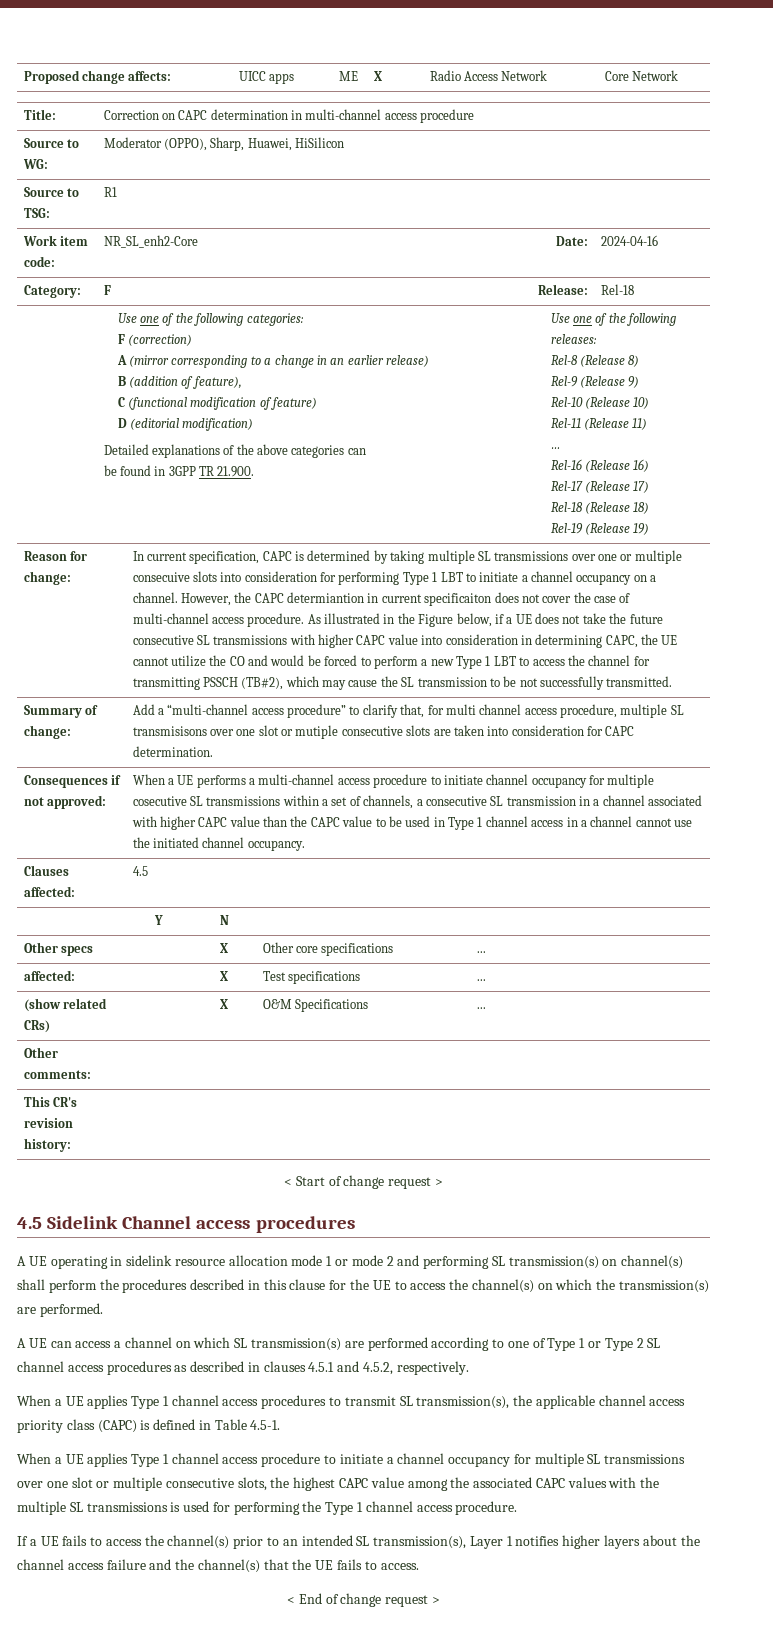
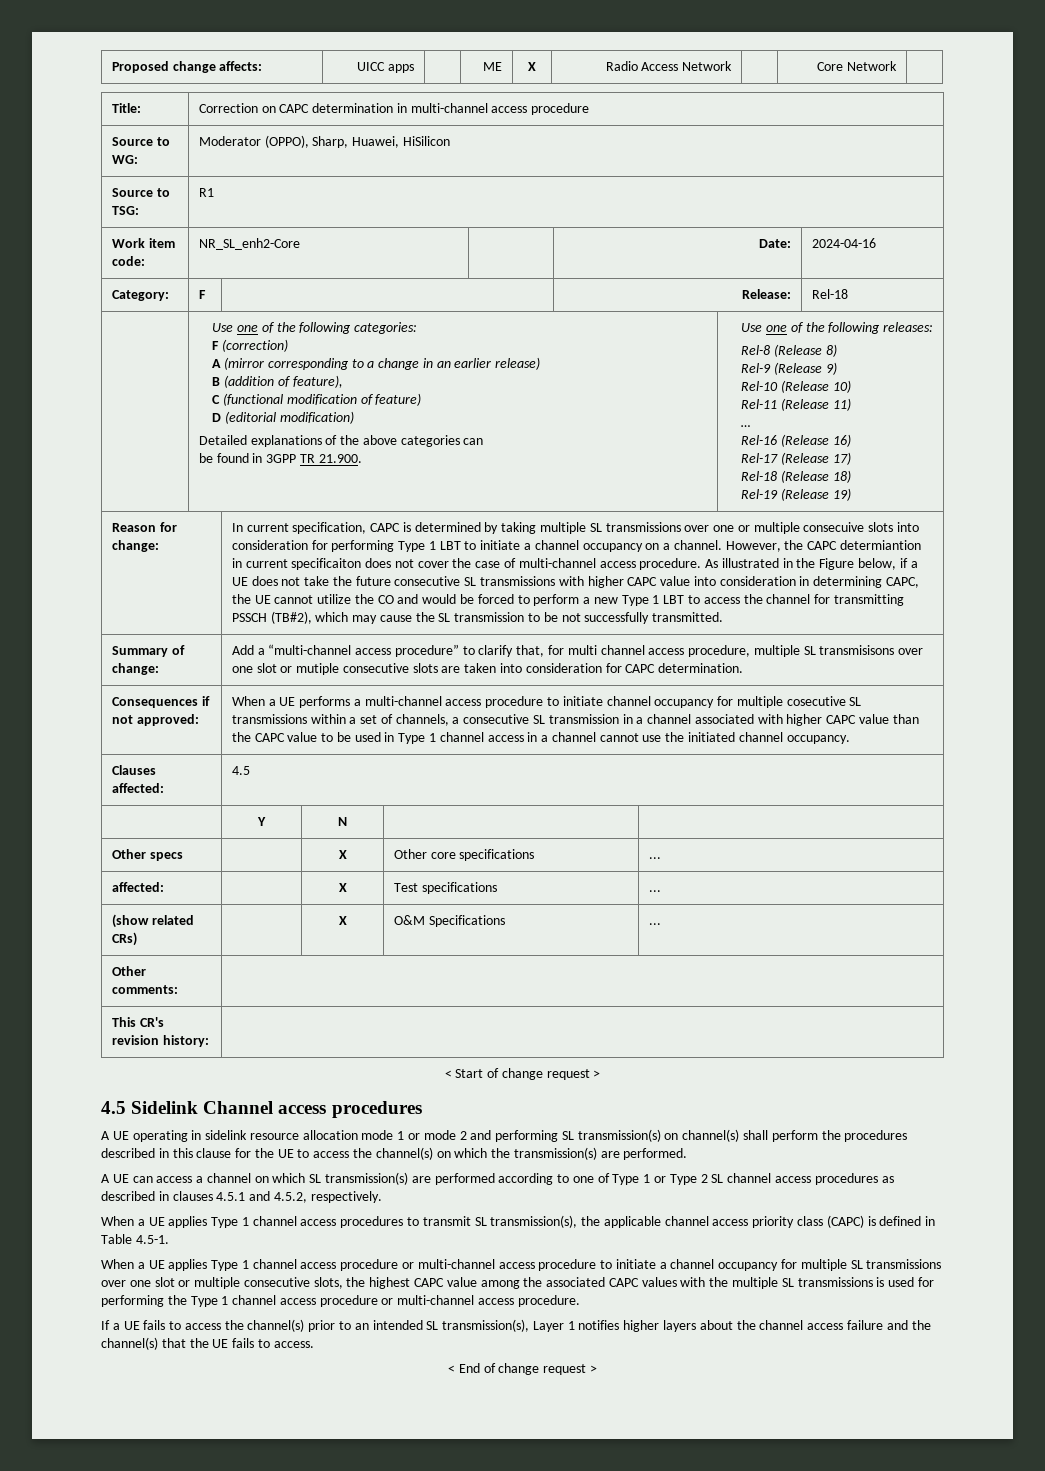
(321, 1460) none -> [402,1259,597,1271] or multi-channel access procedure
(453, 1508) none -> [319,1295,515,1307] procedure or multi-channel access

